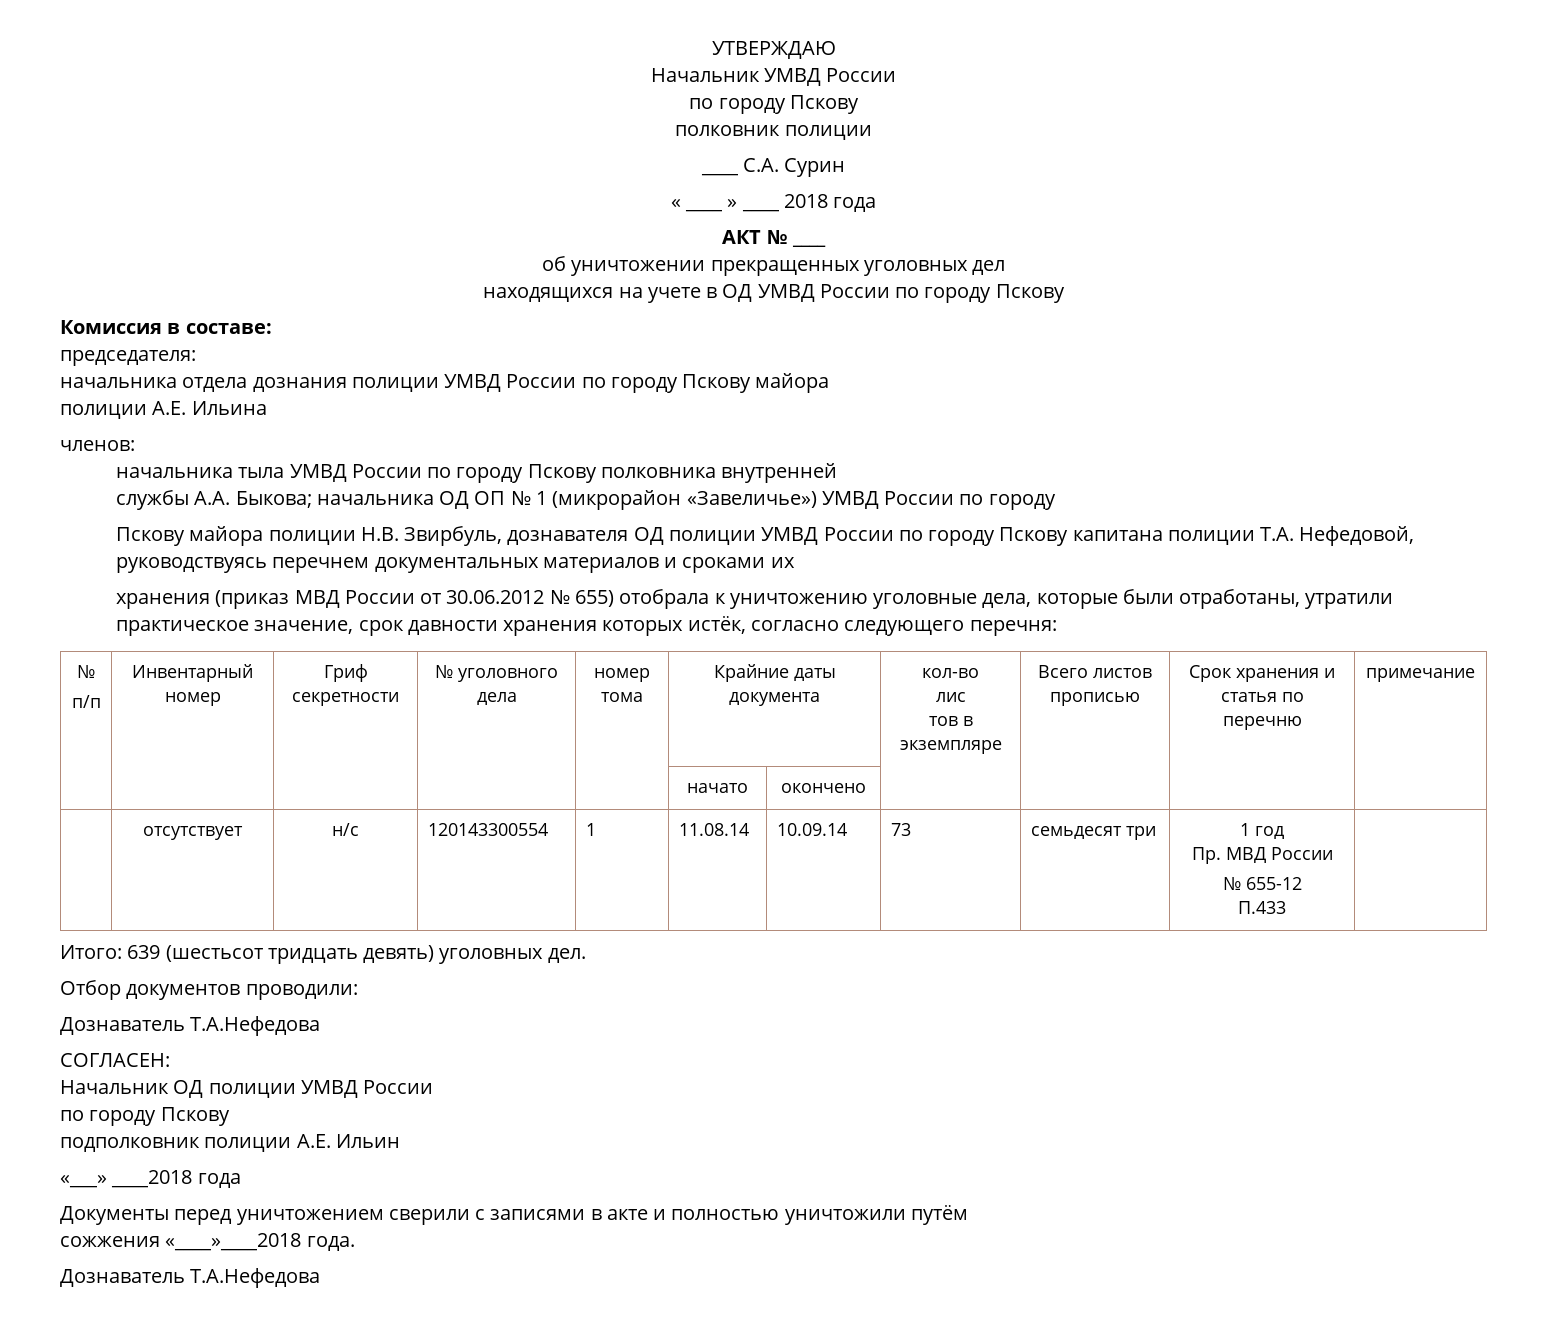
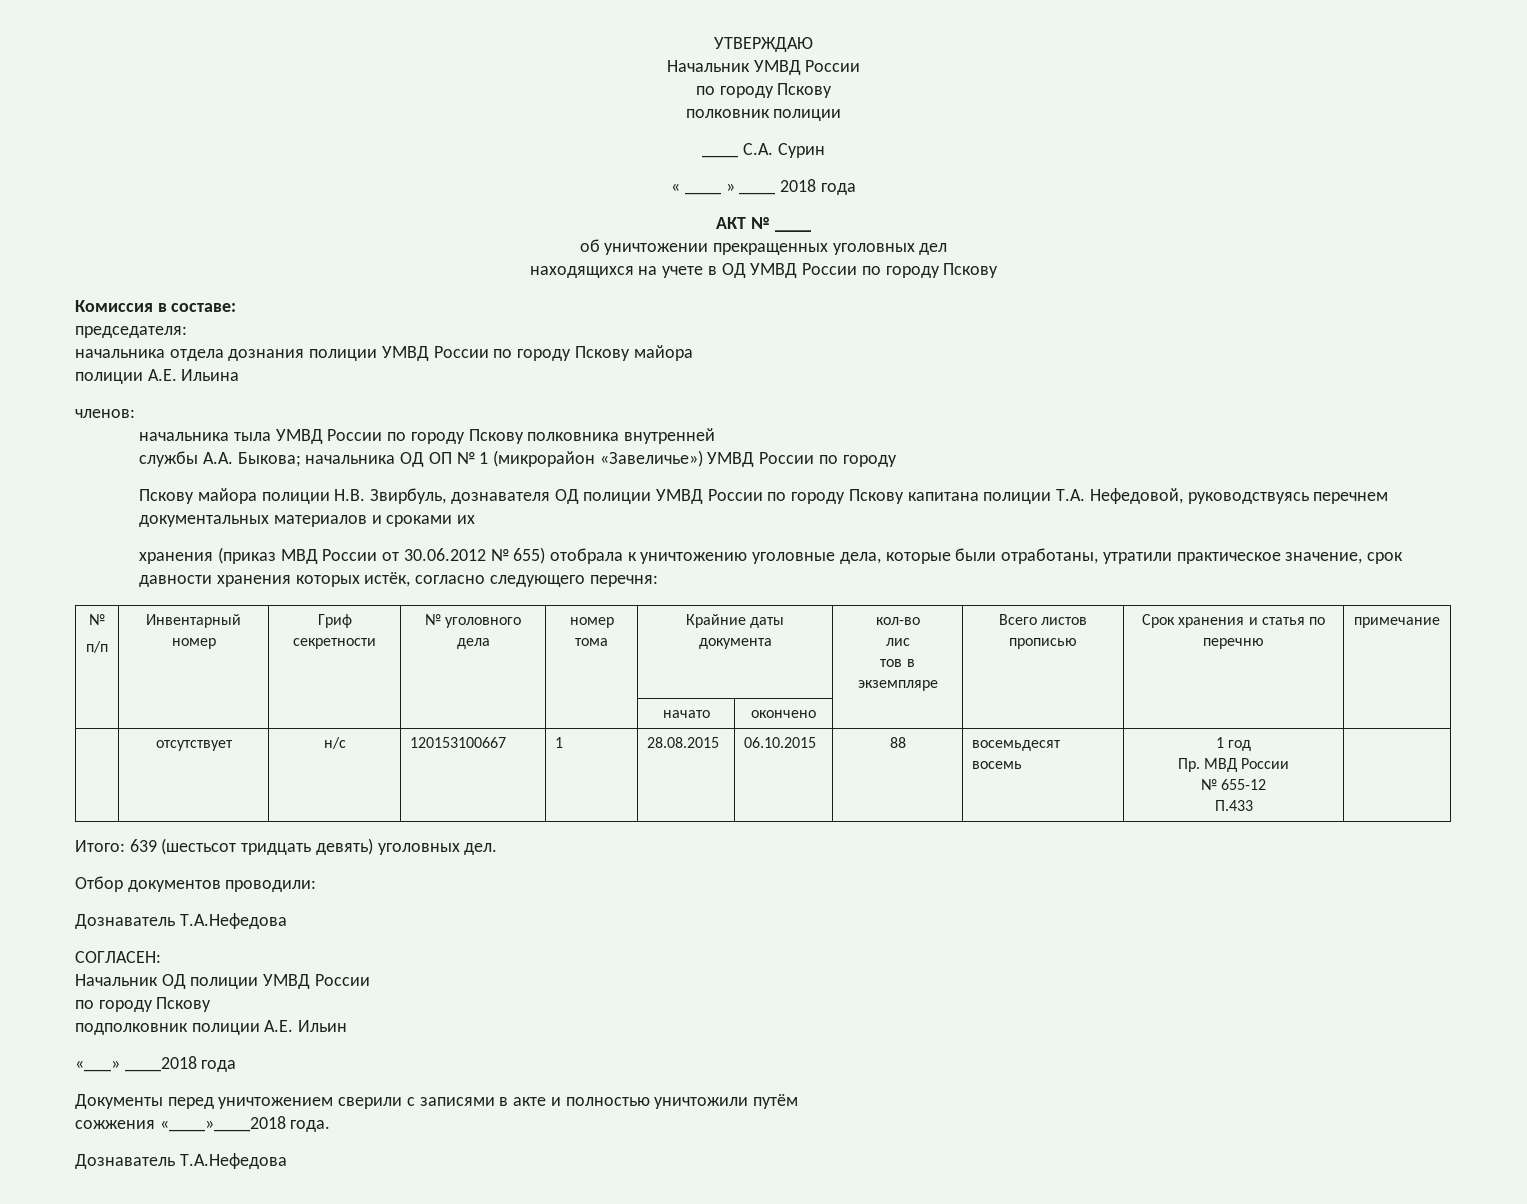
[427,823,548,836] [585,823,596,836] [678,823,749,836] [776,823,847,836] [890,823,911,836] [1030,826,1156,840] 120143300554 | 1 | 11.08.14 | 10.09.14 | 73 | семьдесят три -> [410,737,507,748] [555,737,564,748] [647,737,720,748] [744,737,817,748] [889,737,906,748] [972,740,1062,751] [972,761,1023,769] 120153100667 | 1 | 28.08.2015 | 06.10.2015 | 88 | восемьдесят восемь

